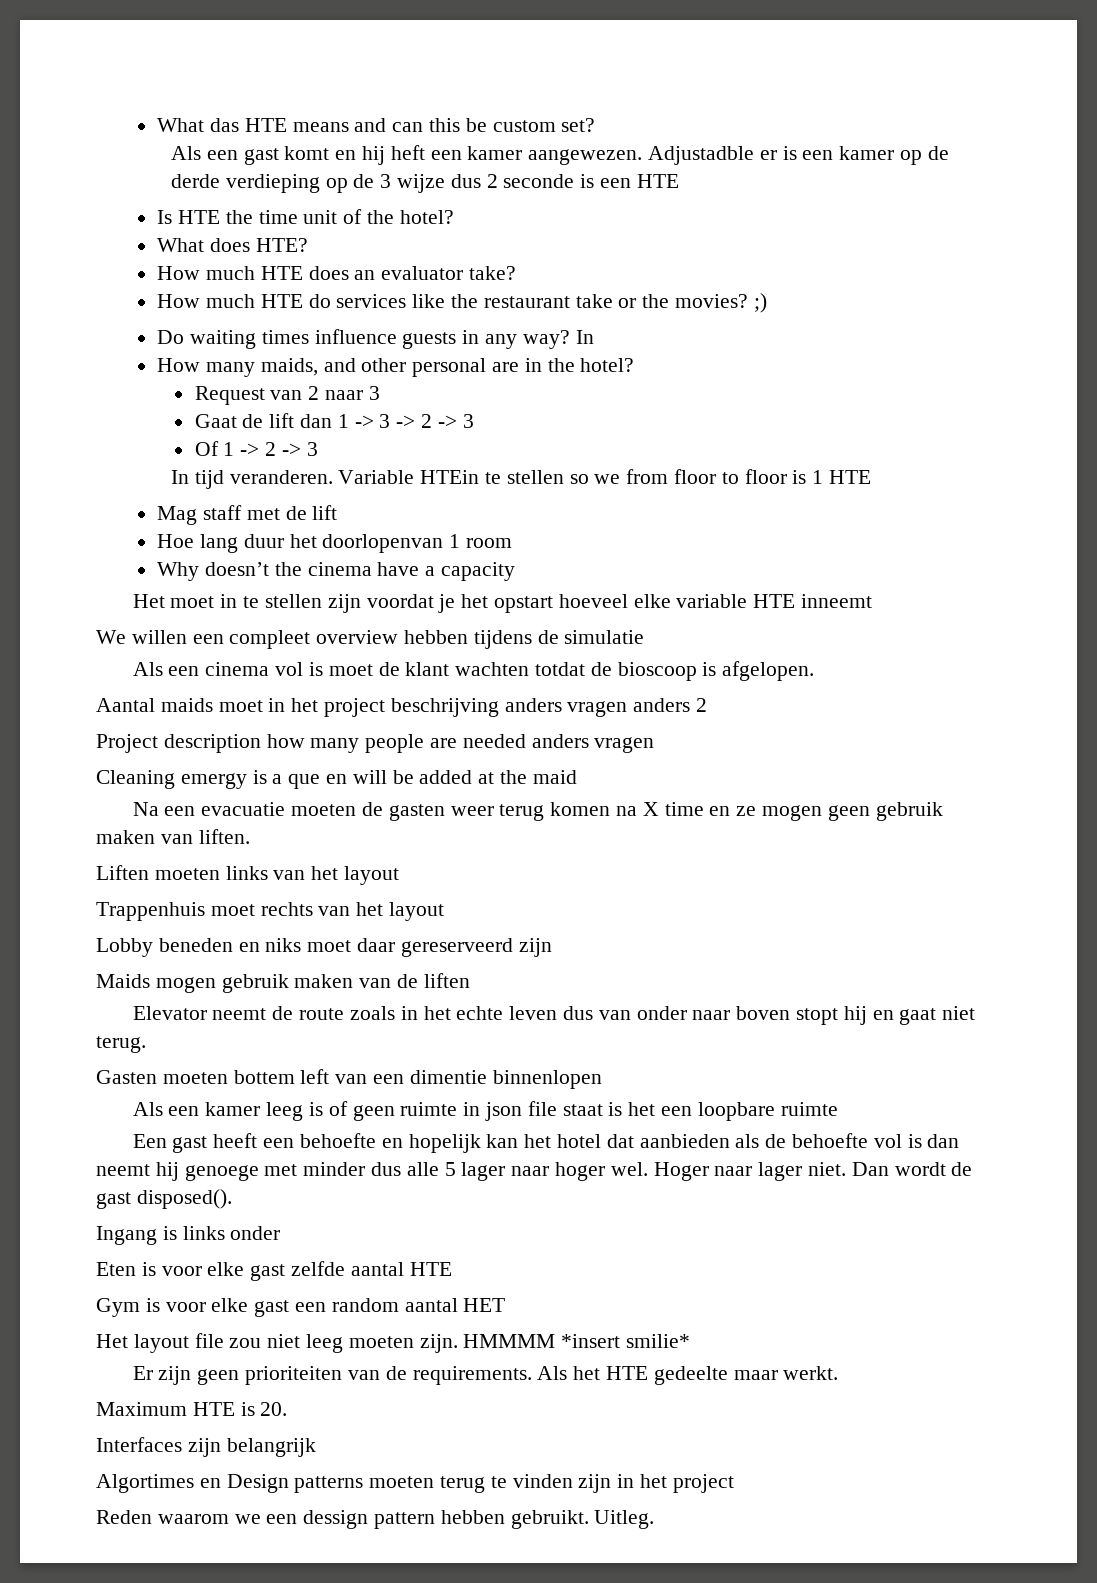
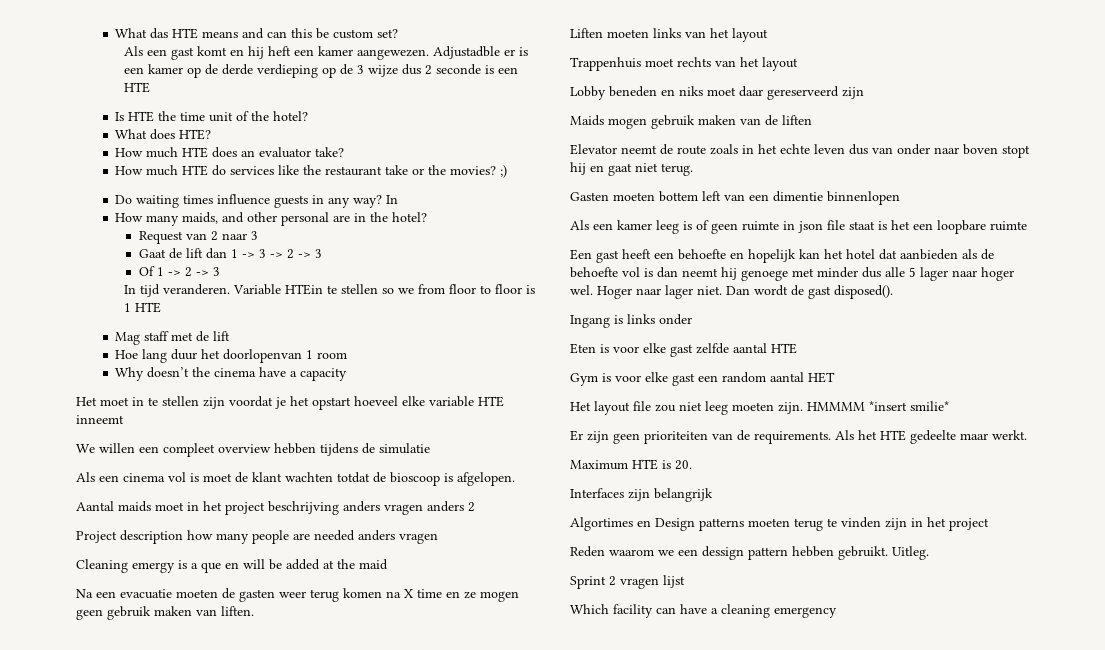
(655, 1519) none -> [570,575,685,589] [570,604,837,618] // Sprint 2 vragen lijst // Which facility can have a cleaning emergency

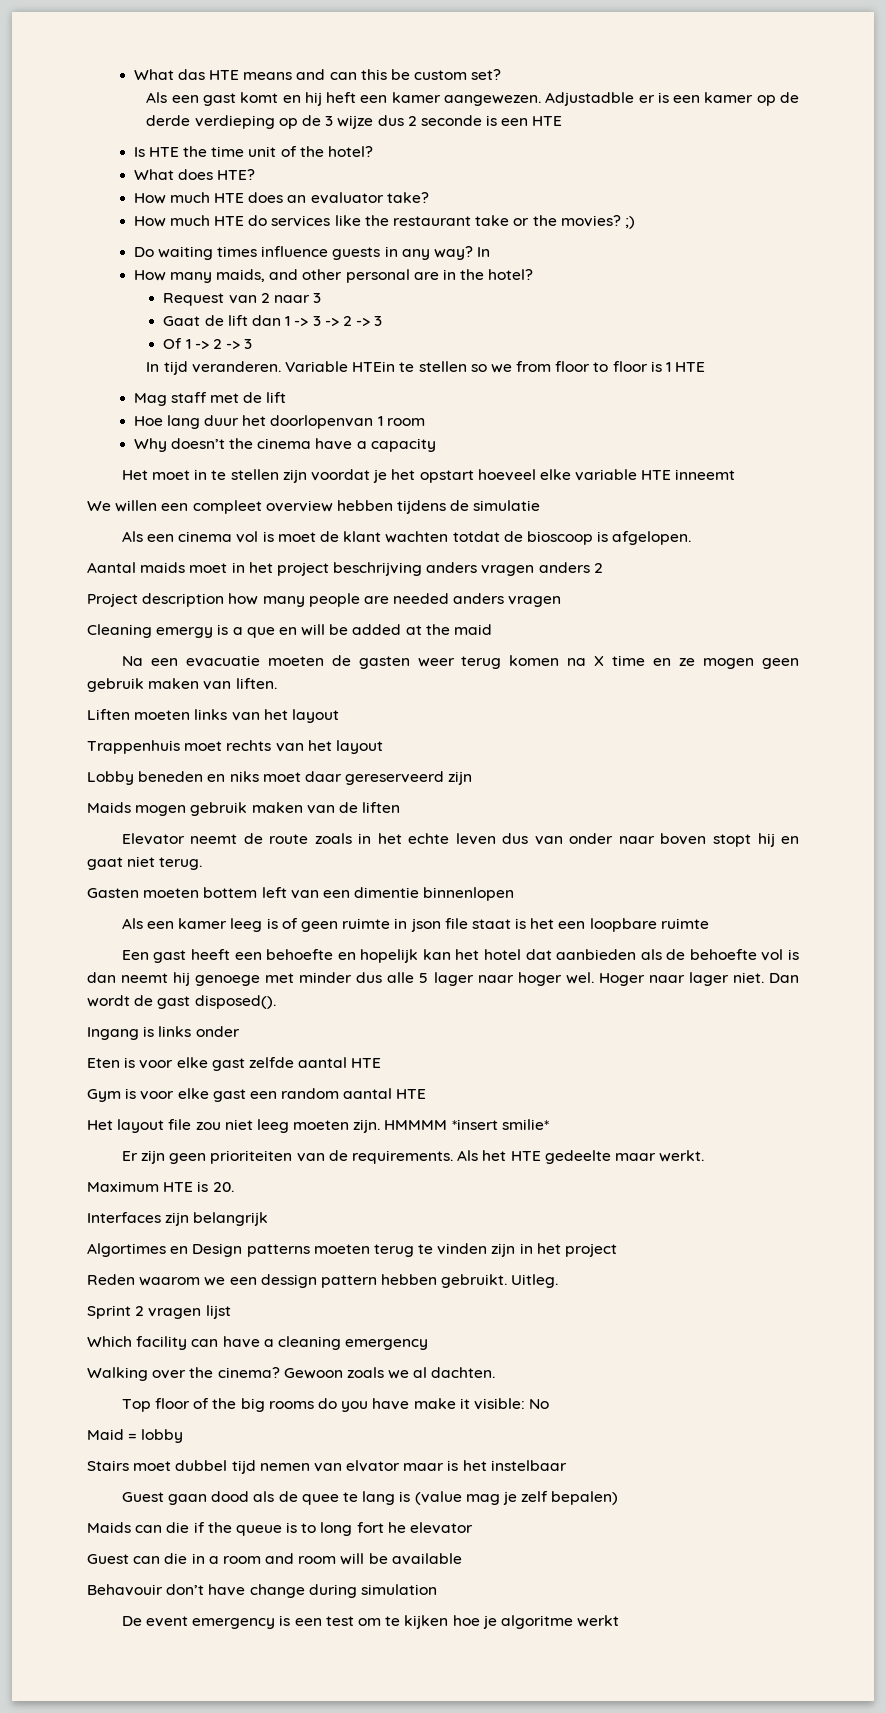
[808,372,835,383] HET -> [396,1089,427,1099] HTE
(837, 612) none -> [87,1367,496,1381] [121,1398,550,1412] [87,1429,184,1443] [87,1460,567,1474] [121,1491,619,1505] [87,1522,474,1536] [87,1553,462,1565] [87,1584,437,1598] [121,1615,620,1629] // Walking over the cinema? Gewoon zoals we al dachten. // Top floor of the big rooms do you have make it visible: No // Maid = lobby // Stairs moet dubbel tijd nemen van elvator maar is het instelbaar // Guest gaan dood als de quee te lang is (value mag je zelf bepalen) // Maids can die if the queue is to long fort he elevator // Guest can die in a room and room will be available // Behavouir don’t have change during simulation // De event emergency is een test om te kijken hoe je algoritme werkt

